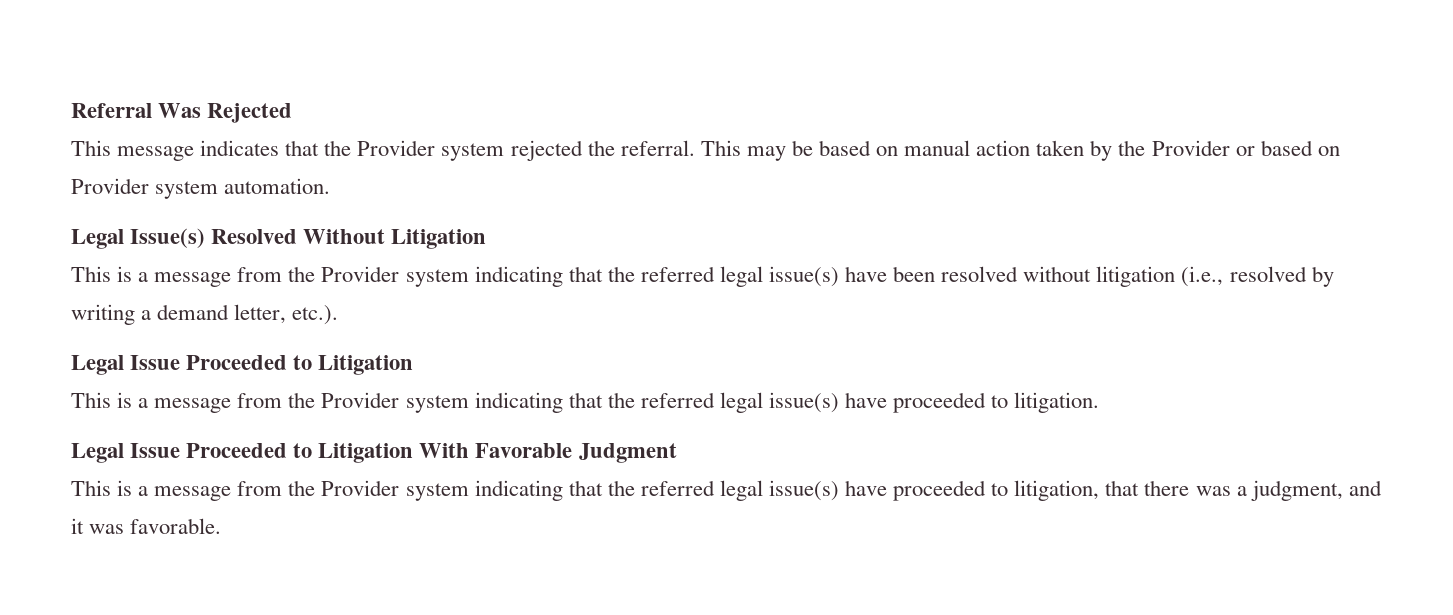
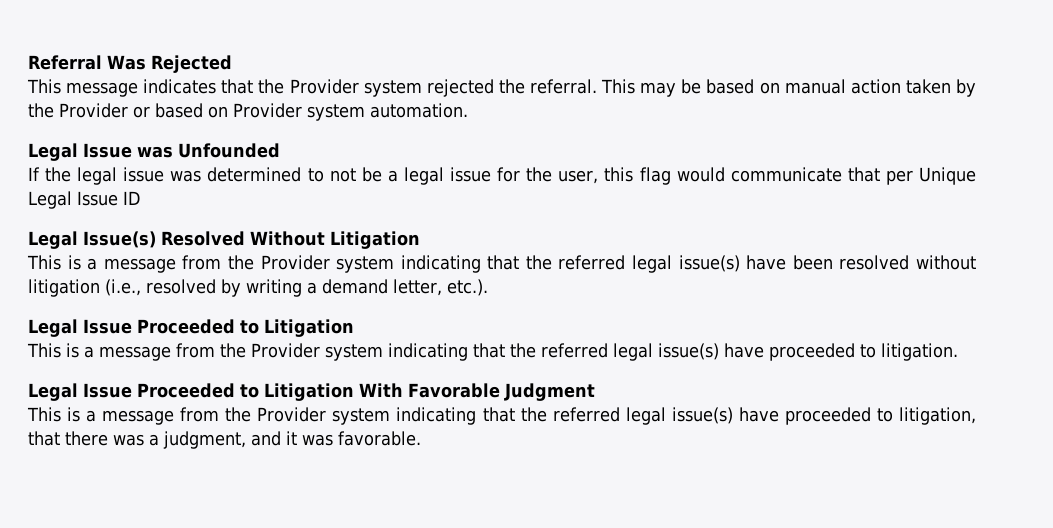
(331, 186) none -> [28,143,280,161] [28,167,976,185] [28,191,140,209] // Legal Issue was Unfounded // If the legal issue was determined to not be a legal issue for the user, this flag would communicate that per Unique Legal Issue ID

